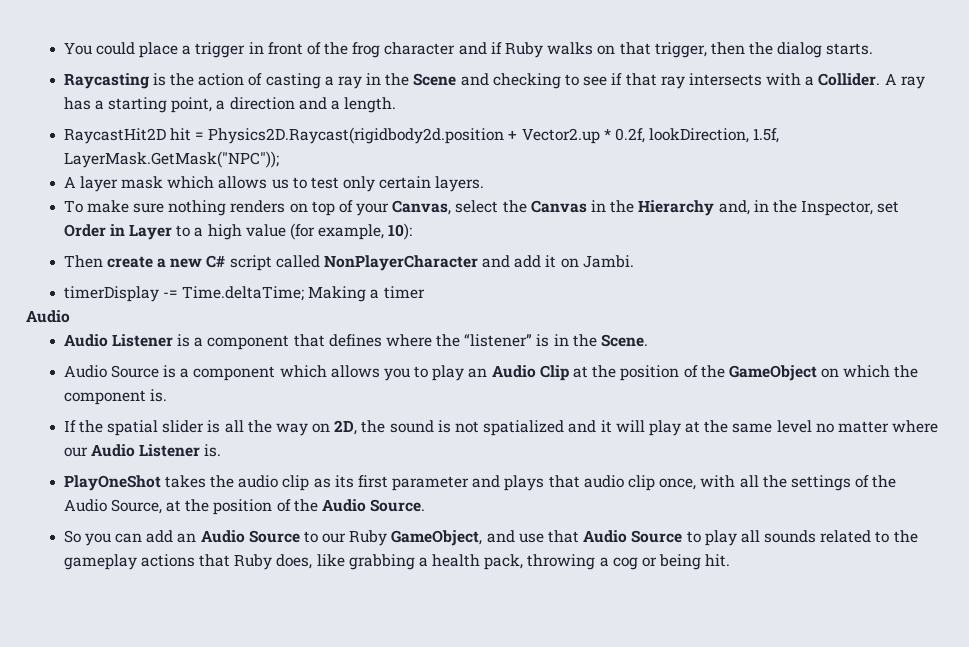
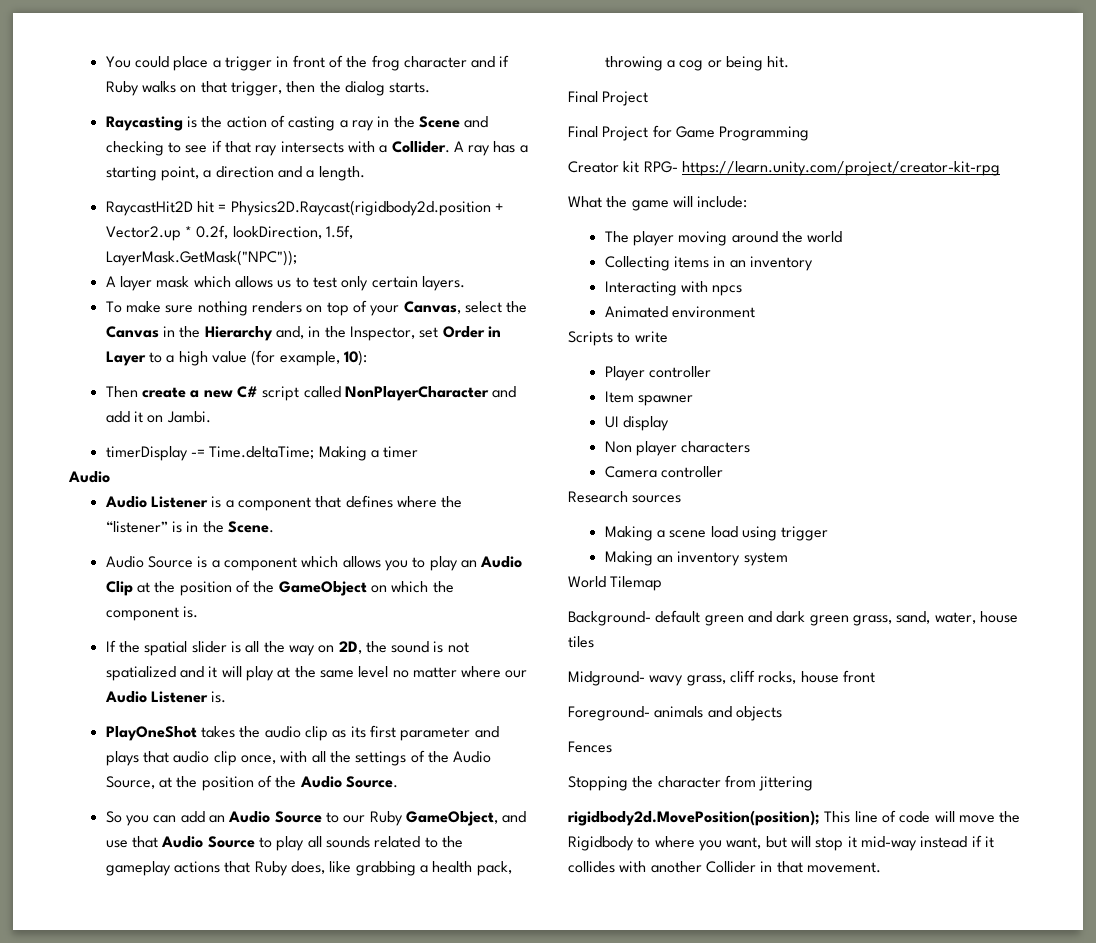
(731, 560) none -> [568,91,649,106] [568,125,810,141] [568,161,1000,176] [568,196,748,211] [604,231,843,246] [604,256,813,271] [604,281,743,296] [604,306,755,318] [568,331,668,346] [604,366,711,381] [604,391,693,406] [604,416,669,431] [604,441,751,456] [604,466,723,478] [568,491,682,503] [604,526,829,541] [604,551,788,566] [568,576,663,591] [568,610,1018,626] [568,636,594,648] [568,670,875,686] [568,706,782,721] [568,741,612,753] [568,775,814,791] [568,810,1021,826] [568,835,994,851] [568,861,881,873] // Final Project // Final Project for Game Programming // Creator kit RPG- https://learn.unity.com/project/creator-kit-rpg // What the game will include: // The player moving around the world // Collecting items in an inventory // Interacting with npcs // Animated environment // Scripts to write // Player controller // Item spawner // UI display // Non player characters // Camera controller // Research sources // Making a scene load using trigger // Making an inventory system // World Tilemap // Background- default green and dark green grass, sand, water, house tiles // Midground- wavy grass, cliff rocks, house front // Foreground- animals and objects // Fences // Stopping the character from jittering // rigidbody2d.MovePosition(position); This line of code will move the Rigidbody to where you want, but will stop it mid-way instead if it collides with another Collider in that movement.

